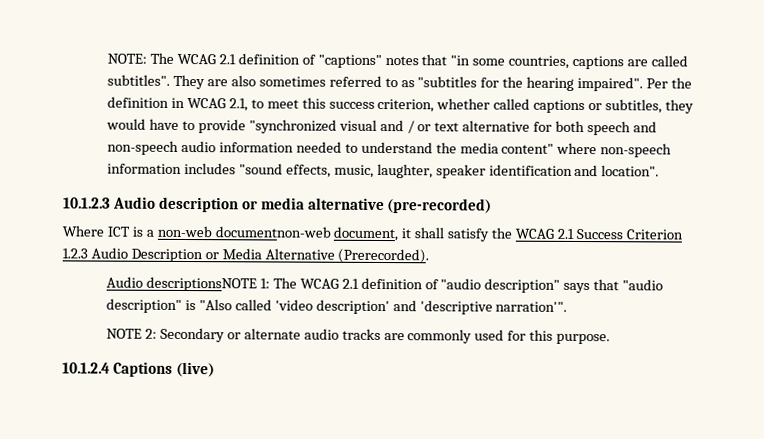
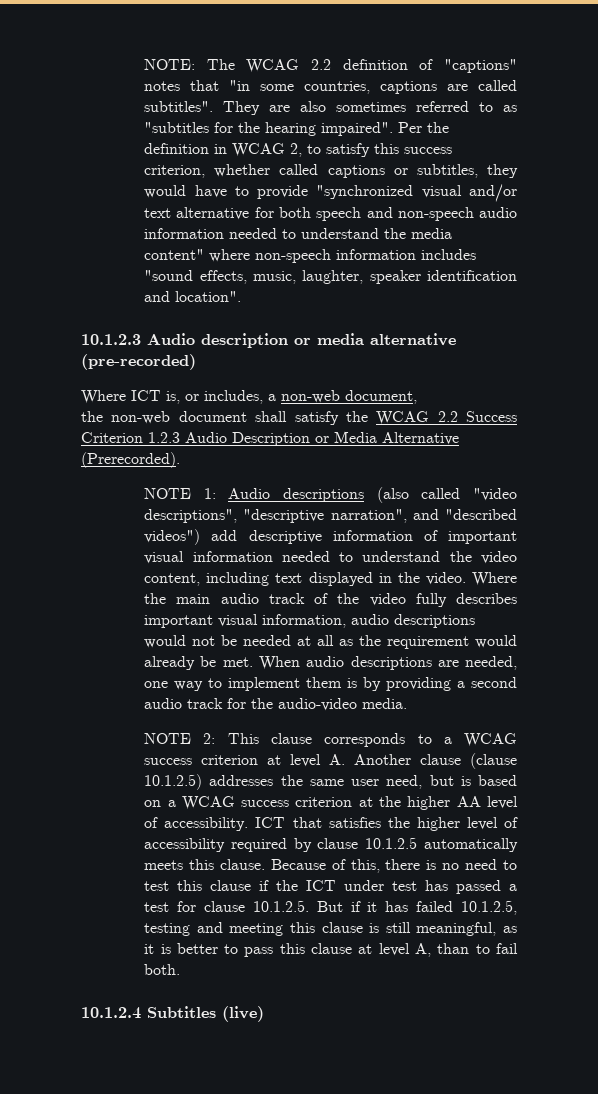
[218,54,236,65] 2.1 -> [311,59,332,70] 2.2
[228,98,299,112] 2.1, to meet -> [290,143,371,157] 2, to satisfy
[379,119,432,134] and / or -> [469,184,517,202] and/or
[131,226,143,237] is -> [166,390,263,404] is, or includes,
[214,226,331,238] documentnon-web -> (340, 396) none
[401,228,412,239] it -> [81,411,247,424] // the non-web document
[556,228,574,239] 2.1 -> [437,411,458,422] 2.2
[106,276,664,294] [106,298,568,315] [106,327,611,345] Audio descriptionsNOTE 1: The WCAG 2.1 definition of "audio description" says that "audio description" is "Also called 'video description' and 'descriptive narration'". // NOTE 2: Secondary or alternate audio tracks are commonly used for this purpose. -> [144,487,517,503] [144,509,517,523] [144,529,517,545] [144,551,517,564] [144,572,517,586] [144,593,517,607] [144,614,476,628] [144,635,517,649] [144,656,517,670] [144,677,517,691] [144,698,408,711] [144,733,517,747] [144,753,517,769] [144,774,517,790] [144,796,518,810] [144,817,518,831] [144,837,518,852] [144,859,517,873] [144,880,517,894] [144,900,517,915] [144,922,517,936] [144,943,519,957] [144,964,181,975] NOTE 1: Audio descriptions (also called "video descriptions", "descriptive narration", and "described videos") add descriptive information of important visual information needed to understand the video content, including text displayed in the video. Where the main audio track of the video fully describes important visual information, audio descriptions would not be needed at all as the requirement would already be met. When audio descriptions are needed, one way to implement them is by providing a second audio track for the audio-video media. // NOTE 2: This clause corresponds to a WCAG success criterion at level A. Another clause (clause 10.1.2.5) addresses the same user need, but is based on a WCAG success criterion at the higher AA level of accessibility. ICT that satisfies the higher level of accessibility required by clause 10.1.2.5 automatically meets this clause. Because of this, there is no need to test this clause if the ICT under test has passed a test for clause 10.1.2.5. But if it has failed 10.1.2.5, testing and meeting this clause is still meaningful, as it is better to pass this clause at level A, than to fail both.
[112,361,173,377] Captions -> [147,1006,216,1018] Subtitles

